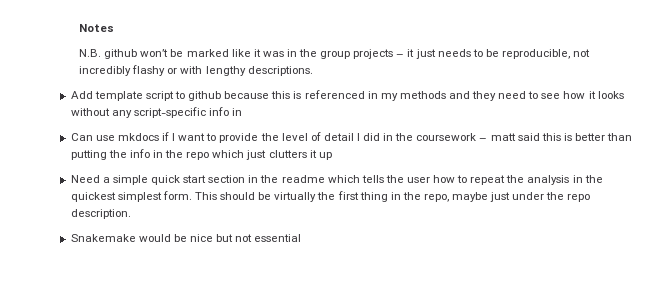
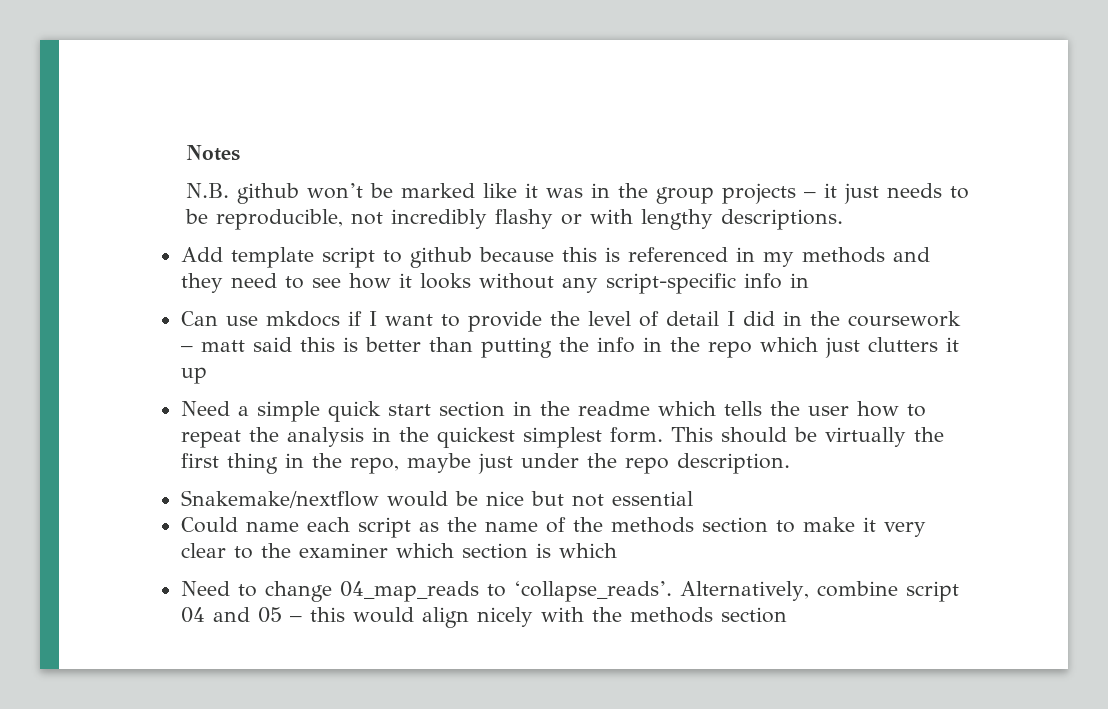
[70,234,136,242] Snakemake -> [181,490,380,508] Snakemake/nextflow
(302, 238) none -> [181,517,927,538] [181,543,618,559] [181,581,960,602] [181,607,788,628] // Could name each script as the name of the methods section to make it very clear to the examiner which section is which // Need to change 04_map_reads to ‘collapse_reads’. Alternatively, combine script 04 and 05 – this would align nicely with the methods section

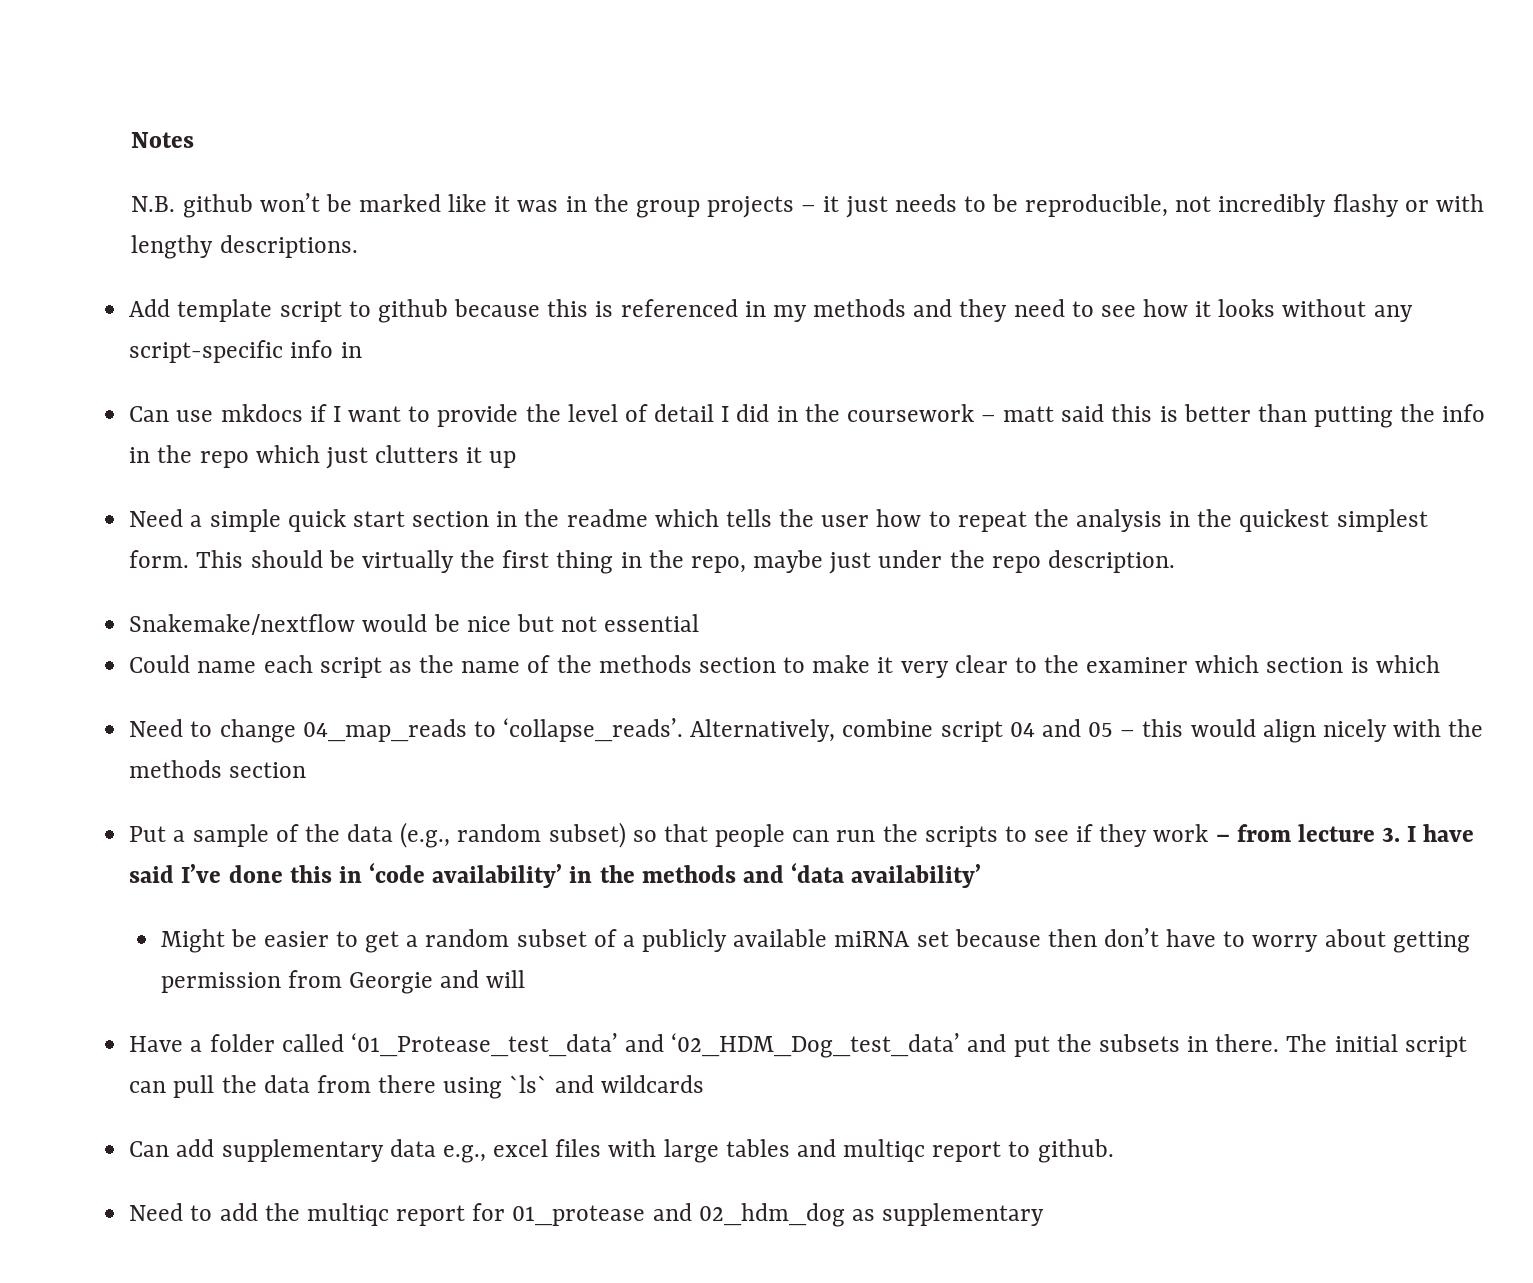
(788, 615) none -> [129,822,1475,848] [129,863,982,888] [160,928,1470,953] [160,970,526,994] [129,1033,1467,1058] [129,1075,704,1099] [129,1139,1114,1163] [129,1203,1045,1227] // Put a sample of the data (e.g., random subset) so that people can run the scripts to see if they work – from lecture 3. I have said I’ve done this in ‘code availability’ in the methods and ‘data availability’ // Might be easier to get a random subset of a publicly available miRNA set because then don’t have to worry about getting permission from Georgie and will // Have a folder called ‘01_Protease_test_data’ and ‘02_HDM_Dog_test_data’ and put the subsets in there. The initial script can pull the data from there using `ls` and wildcards // Can add supplementary data e.g., excel files with large tables and multiqc report to github. // Need to add the multiqc report for 01_protease and 02_hdm_dog as supplementary

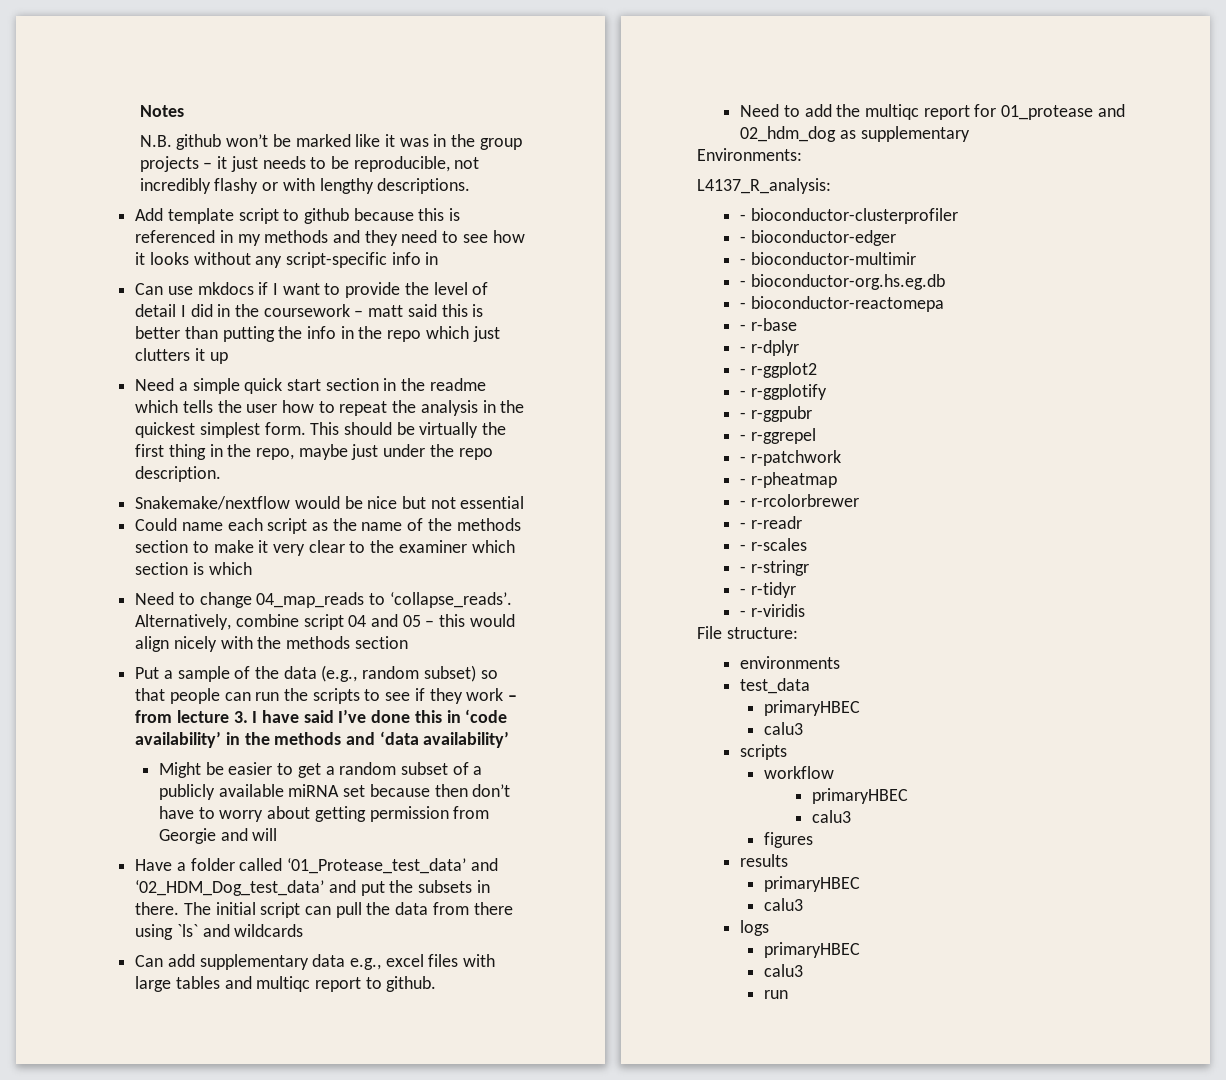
(1045, 1214) none -> [697,148,802,161] [697,178,831,194] [740,208,958,224] [740,230,896,246] [740,252,916,265] [740,274,945,290] [740,296,944,312] [740,318,797,331] [740,340,799,356] [740,362,817,378] [740,384,827,400] [740,406,812,422] [740,428,816,444] [740,450,841,466] [740,472,837,488] [740,494,859,507] [740,516,802,529] [740,538,807,551] [740,560,809,576] [740,582,796,598] [740,604,805,617] [697,626,798,639] [740,656,841,669] [740,678,811,694] [763,700,860,716] [763,722,803,735] [740,744,788,760] [763,766,834,779] [811,788,908,804] [811,810,851,823] [763,832,813,848] [740,854,789,867] [763,876,860,892] [763,898,803,911] [740,920,770,936] [763,942,860,958] [763,964,803,977] [763,990,788,999] // Environments: // L4137_R_analysis: // - bioconductor-clusterprofiler // - bioconductor-edger // - bioconductor-multimir // - bioconductor-org.hs.eg.db // - bioconductor-reactomepa // - r-base // - r-dplyr // - r-ggplot2 // - r-ggplotify // - r-ggpubr // - r-ggrepel // - r-patchwork // - r-pheatmap // - r-rcolorbrewer // - r-readr // - r-scales // - r-stringr // - r-tidyr // - r-viridis // File structure: // environments // test_data // primaryHBEC // calu3 // scripts // workflow // primaryHBEC // calu3 // figures // results // primaryHBEC // calu3 // logs // primaryHBEC // calu3 // run

